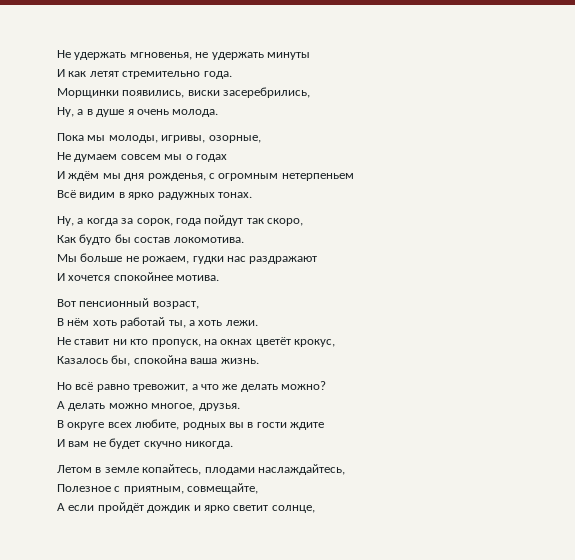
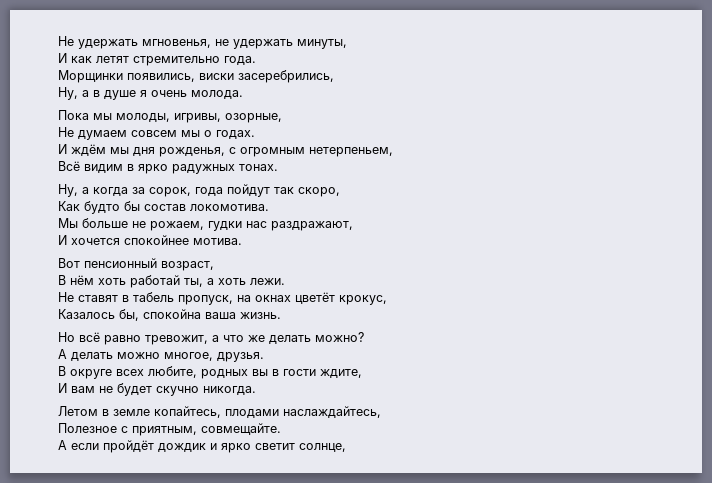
[266,52,310,60] минуты -> [297,39,347,49] минуты,
[195,154,227,162] годах -> [216,130,255,139] годах.
[281,173,354,181] нетерпеньем -> [309,147,393,157] нетерпеньем,
[249,256,318,264] раздражают -> [271,221,353,231] раздражают,
[74,339,149,345] ставит ни кто -> [78,292,174,302] ставят в табель
[290,422,324,430] ждите -> [320,369,362,378] ждите,
[187,483,259,494] совмещайте, -> [201,423,281,435] совмещайте.

